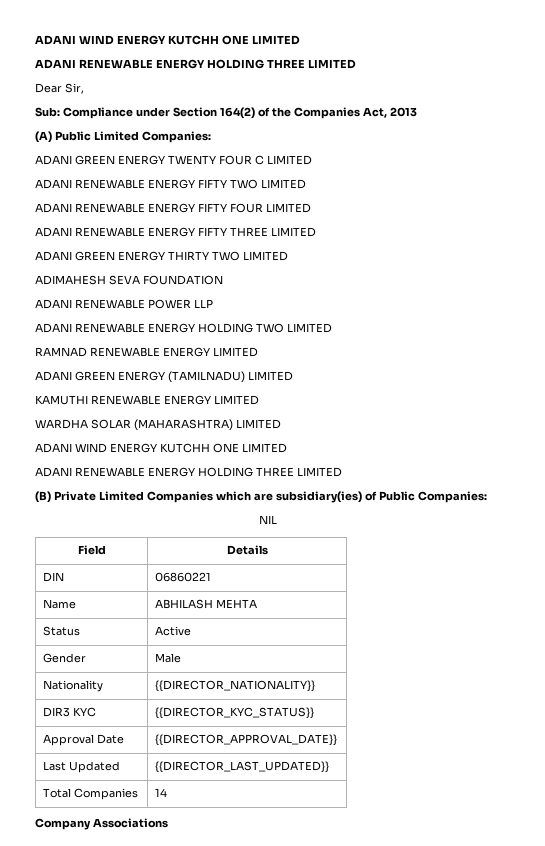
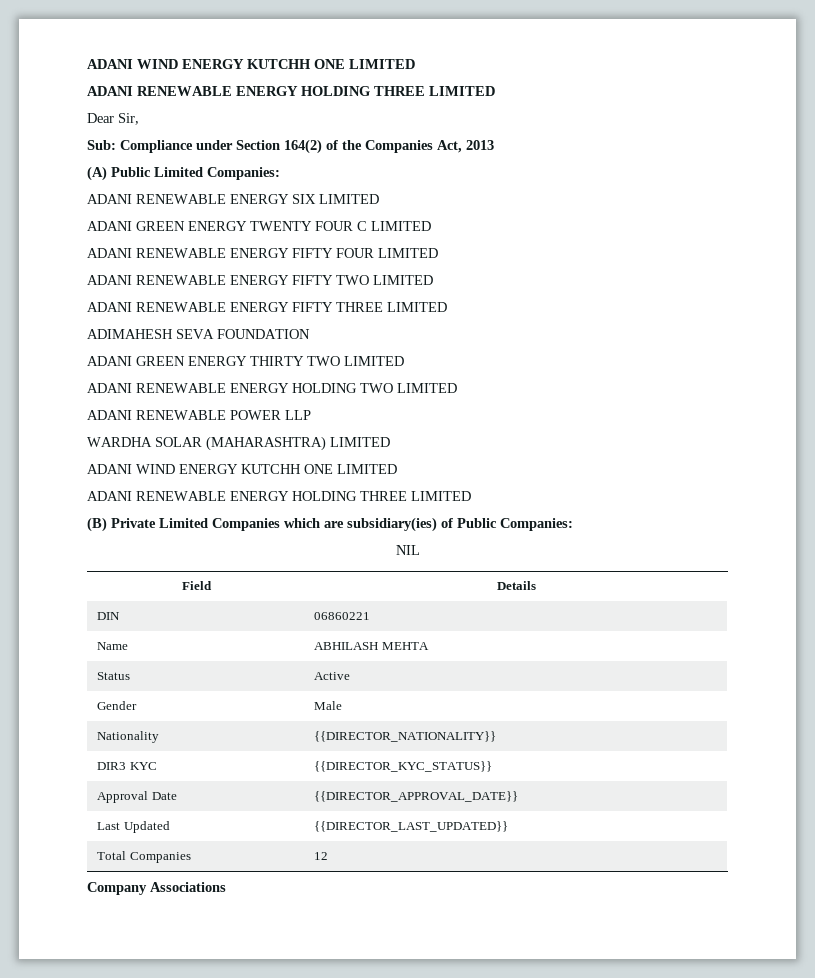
(211, 137) none -> [87,194,379,204] // ADANI RENEWABLE ENERGY SIX LIMITED
(312, 160) none -> [87,248,438,258] // ADANI RENEWABLE ENERGY FIFTY FOUR LIMITED
[230,203,311,213] [35,227,316,237] FOUR LIMITED // ADANI RENEWABLE ENERGY FIFTY THREE LIMITED -> [336,302,447,312] [87,329,310,339] THREE LIMITED // ADIMAHESH SEVA FOUNDATION
[35,275,223,285] [35,299,213,309] // ADIMAHESH SEVA FOUNDATION // ADANI RENEWABLE POWER LLP -> (404, 361) none
[35,347,258,357] [35,371,293,383] [35,395,259,405] RAMNAD RENEWABLE ENERGY LIMITED // ADANI GREEN ENERGY (TAMILNADU) LIMITED // KAMUTHI RENEWABLE ENERGY LIMITED -> [87,410,311,420] ADANI RENEWABLE POWER LLP
[154,788,167,797] 14 -> [314,852,329,860] 12

